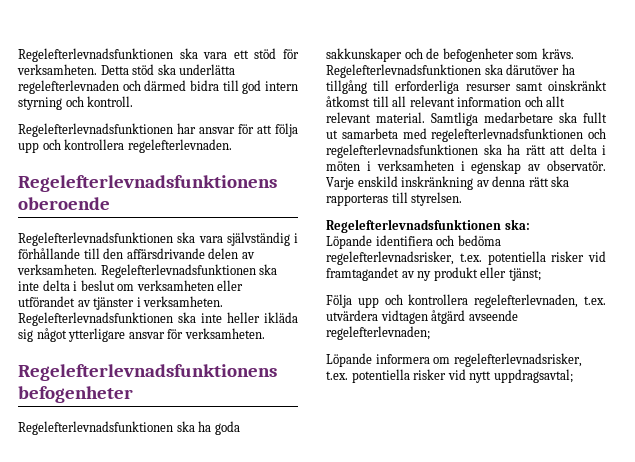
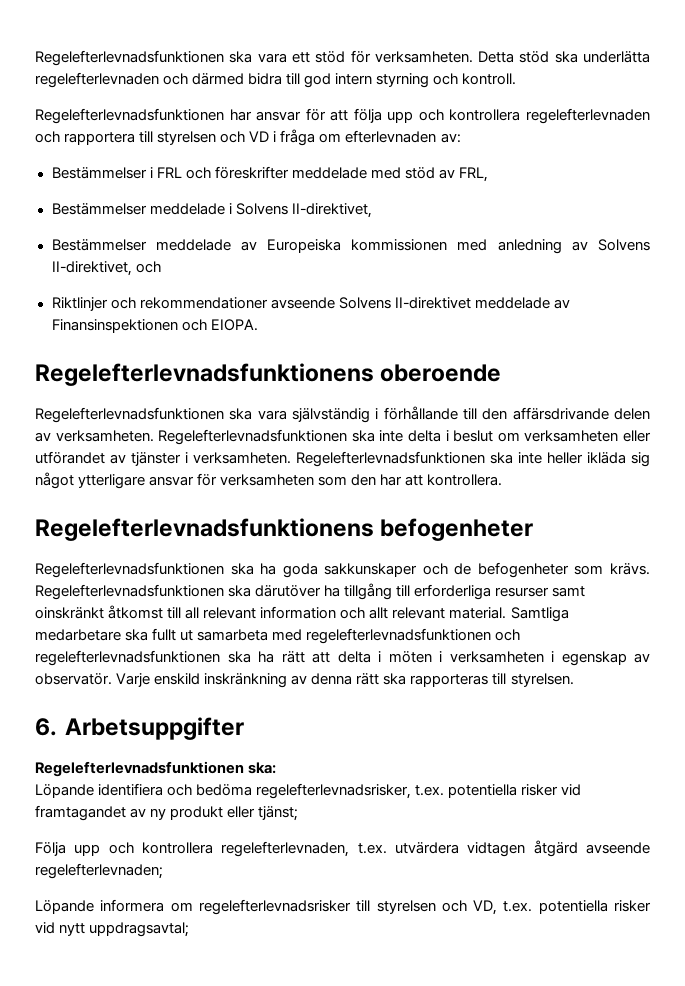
[127,139,232,153] regelefterlevnaden. -> [525,108,650,124] [35,129,461,146] [51,166,488,182] [51,203,372,218] [51,239,650,254] [51,261,161,276] [51,297,570,311] [51,319,258,333] regelefterlevnaden och rapportera till styrelsen och VD i fråga om efterlevnaden av: // Bestämmelser i FRL och föreskrifter meddelade med stöd av FRL, // Bestämmelser meddelade i Solvens II-direktivet, // Bestämmelser meddelade av Europeiska kommissionen med anledning av Solvens II-direktivet, och // Riktlinjer och rekommendationer avseende Solvens II-direktivet meddelade av Finansinspektionen och EIOPA.
[184,328,265,339] verksamheten. -> [220,474,503,486] verksamheten som den har att kontrollera.
(463, 199) none -> [35,717,244,740] // 6. Arbetsuppgifter
[453,353,582,367] regelefterlevnadsrisker, -> [198,899,498,915] regelefterlevnadsrisker till styrelsen och VD,

